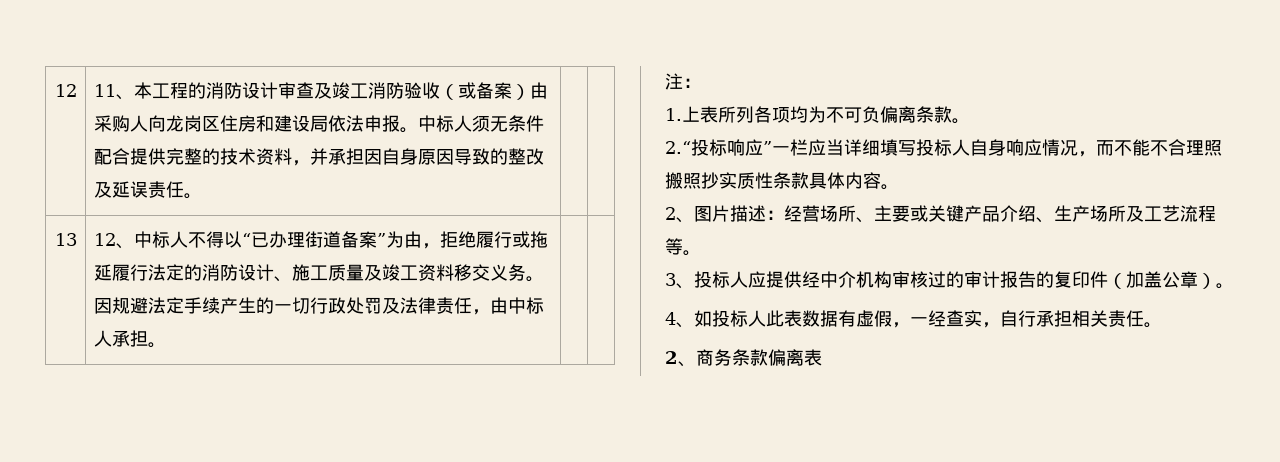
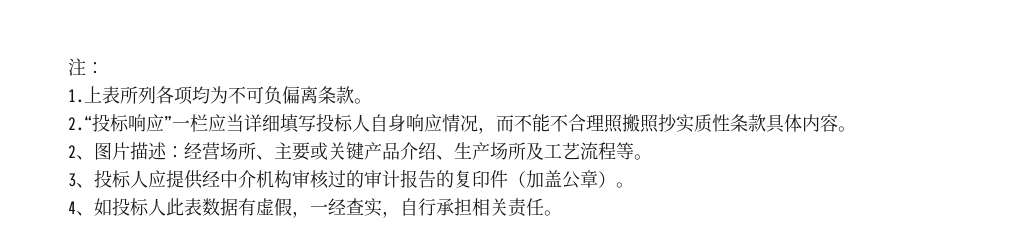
[54,84,77,97] [93,82,548,100] [93,115,544,133] [93,148,544,166] [93,181,202,199] [54,233,77,246] [93,231,548,249] [93,264,544,282] [93,297,544,315] [93,330,166,348] 12 | 11、本工程的消防设计审查及竣工消防验收（或备案）由采购人向龙岗区住房和建设局依法申报。中标人须无条件配合提供完整的技术资料，并承担因自身原因导致的整改及延误责任。 | | // 13 | 12、中标人不得以“已办理街道备案”为由，拒绝履行或拖延履行法定的消防设计、施工质量及竣工资料移交义务。因规避法定手续产生的一切行政处罚及法律责任，由中标人承担。 | | // -> (68, 67) none
[665,349,822,367] // 2、商务条款偏离表 -> (562, 213) none

